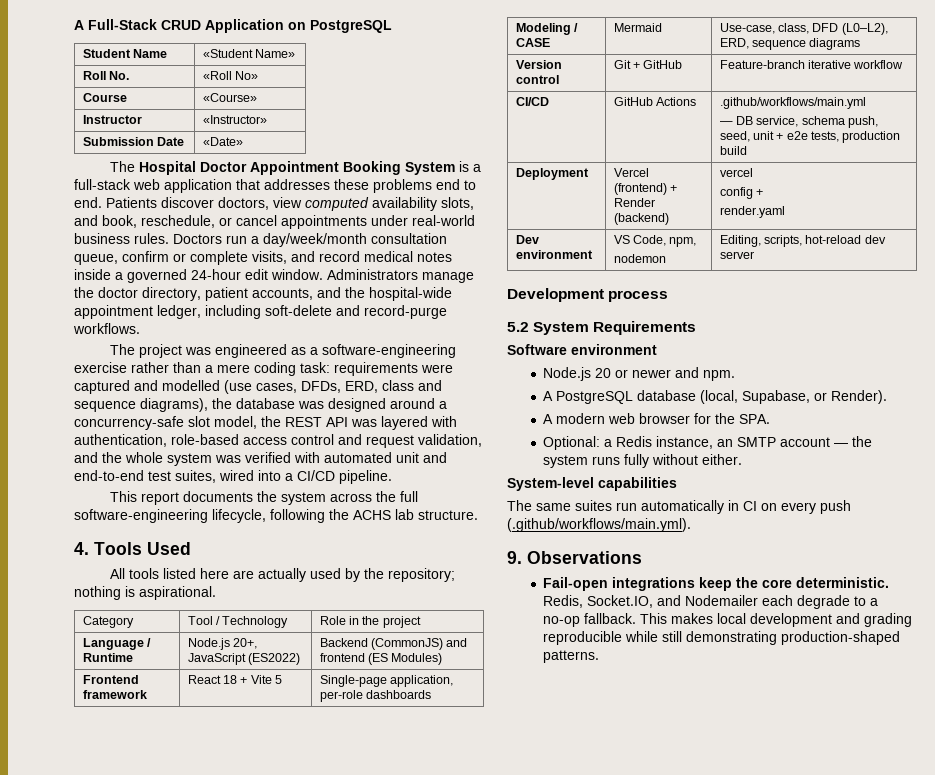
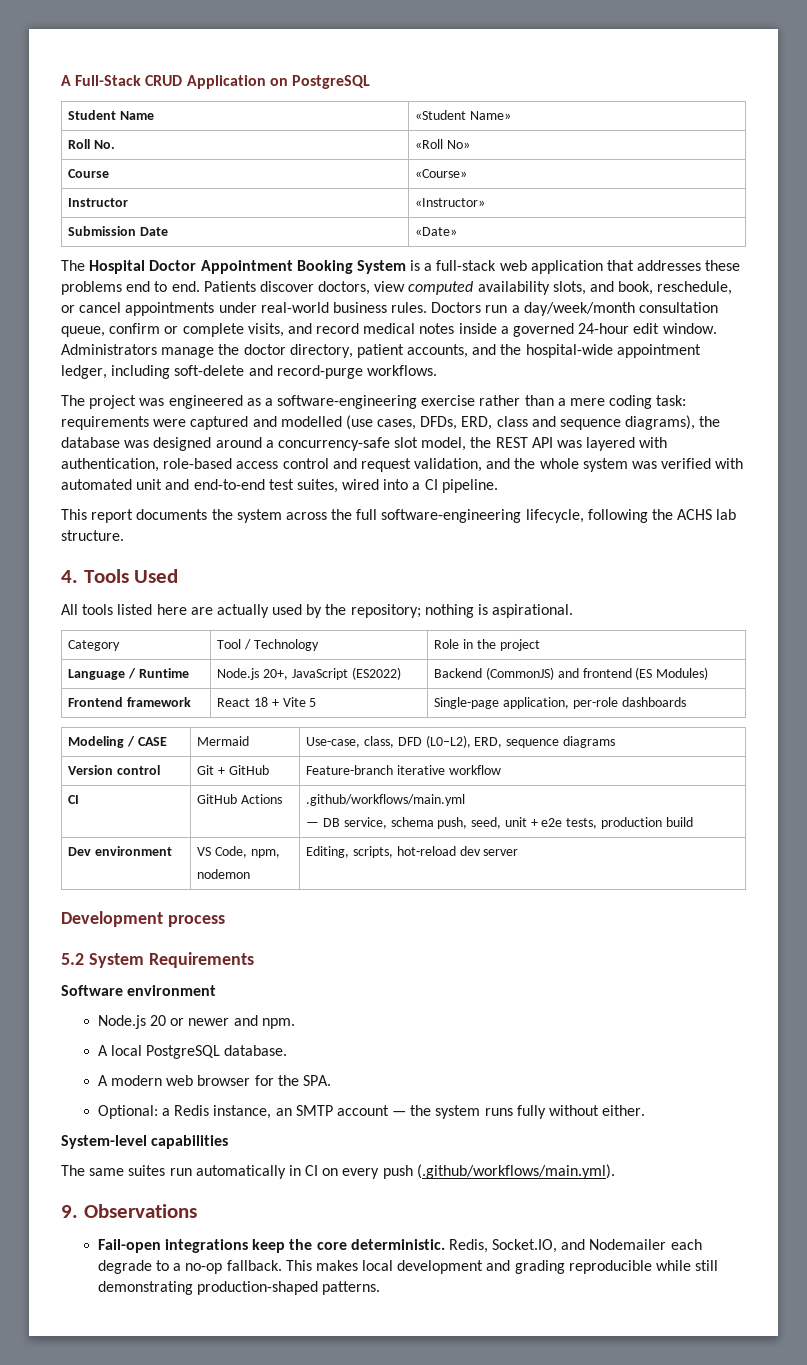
[297,470,335,481] CI/CD -> [424,479,438,490] CI
[515,97,549,106] CI/CD -> [68,795,80,804] CI
[515,168,589,180] [613,168,649,177] [613,183,677,195] [613,198,655,207] [613,213,669,225] [719,168,753,177] [719,187,763,199] [719,206,785,218] // Deployment | Vercel (frontend) + Render (backend) | vercel // config + // render.yaml -> (693, 822) none
[556,390,888,404] PostgreSQL database (local, Supabase, or Render). -> [110,1045,288,1059] local PostgreSQL database.

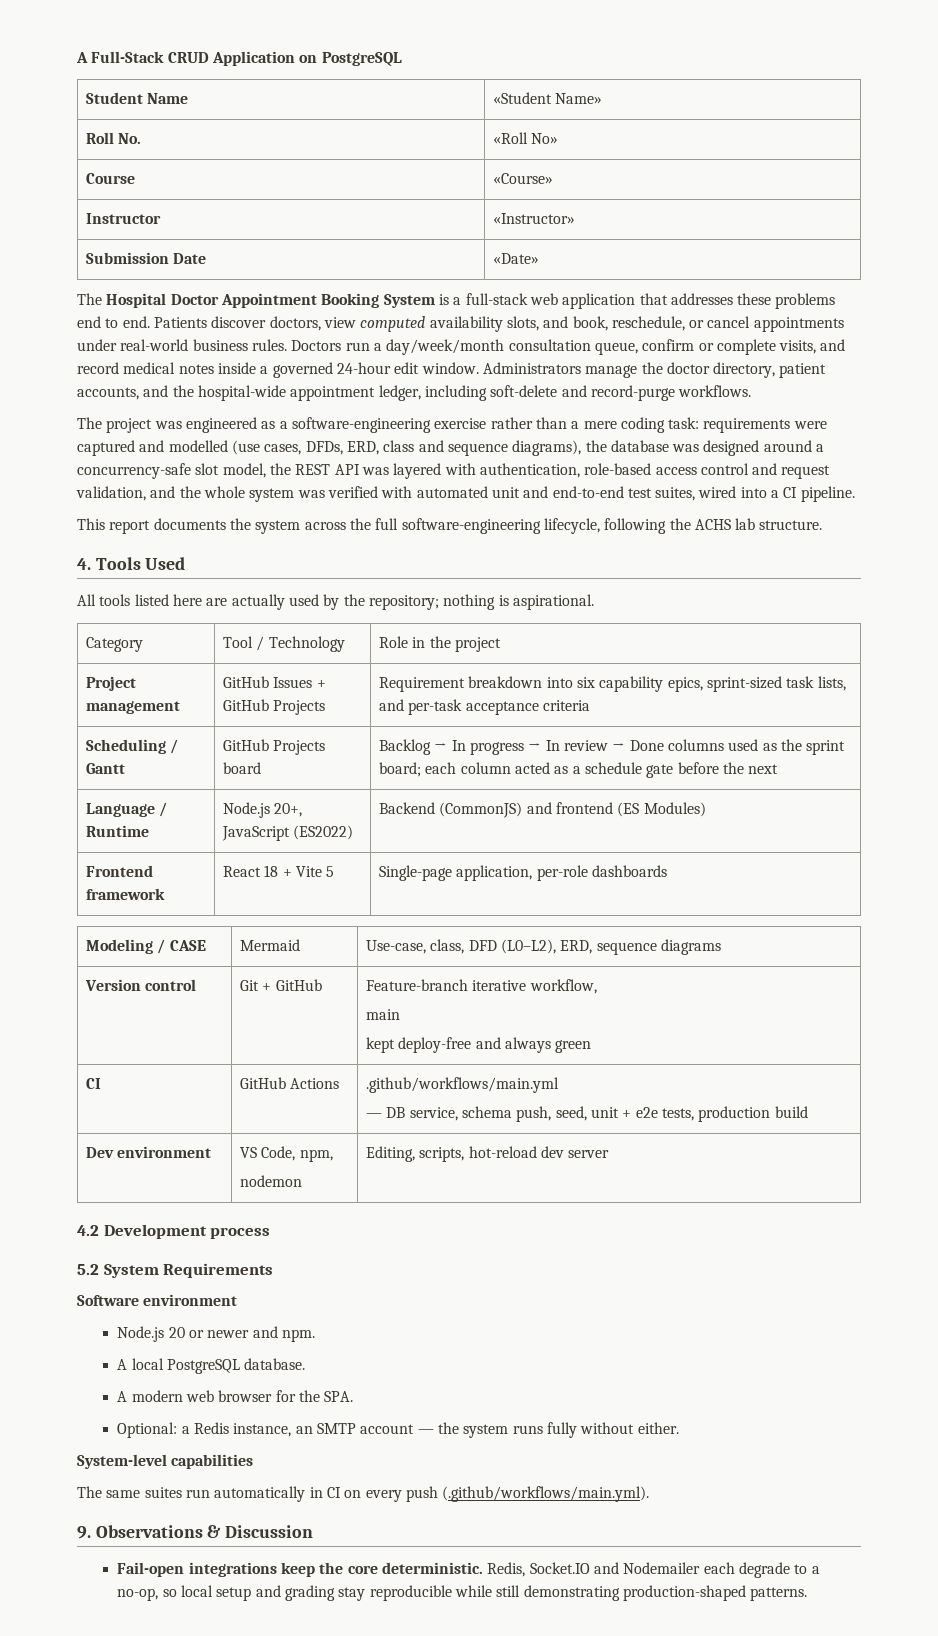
(540, 645) none -> [86,676,137,691] [86,701,181,714] [223,676,326,688] [223,699,326,715] [379,676,846,692] [379,699,591,715] [86,739,179,754] [86,763,126,774] [223,739,326,755] [223,762,262,774] [379,739,846,755] [379,762,779,778] // Project management | GitHub Issues + GitHub Projects | Requirement breakdown into six capability epics, sprint-sized task lists, and per-task acceptance criteria // Scheduling / Gantt | GitHub Projects board | Backlog → In progress → In review → Done columns used as the sprint board; each column acted as a schedule gate before the next
[448,765,501,775] workflow -> [529,979,597,994] [366,1009,401,1020] [366,1037,592,1053] workflow, // main // kept deploy-free and always green
(519, 852) none -> [77,1225,99,1236] 4.2
(197, 1211) none -> [207,1525,314,1538] & Discussion
[492,1239,558,1253] Socket.IO, -> [529,1562,590,1574] Socket.IO
[185,1260,484,1274] no-op fallback. This makes local development -> [117,1585,252,1601] no-op, so local setup
(565, 1267) none -> [338,1587,366,1601] stay

